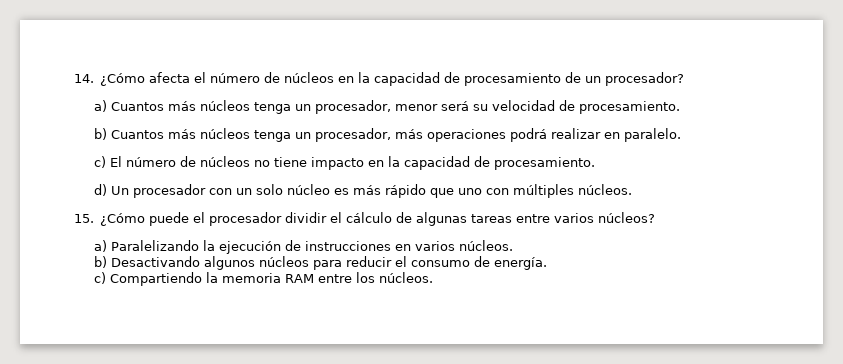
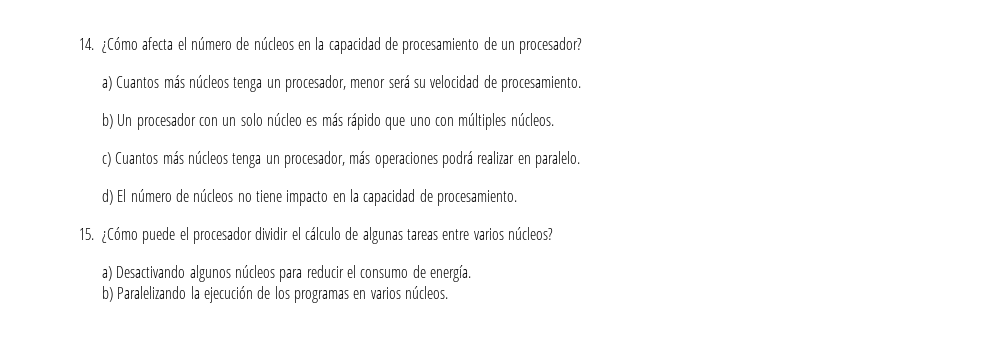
[111,128,682,142] [94,156,596,170] [94,184,108,196] Cuantos más núcleos tenga un procesador, más operaciones podrá realizar en paralelo. // c) El número de núcleos no tiene impacto en la capacidad de procesamiento. // d) -> (114, 121) none
(633, 189) none -> [102,151,580,168] [102,189,517,206] // c) Cuantos más núcleos tenga un procesador, más operaciones podrá realizar en paralelo. // d) El número de núcleos no tiene impacto en la capacidad de procesamiento.
[111,240,514,254] [94,256,108,268] Paralelizando la ejecución de instrucciones en varios núcleos. // b) -> (113, 273) none
[94,272,376,286] c) Compartiendo la memoria RAM entre los -> [102,286,401,303] b) Paralelizando la ejecución de los programas en varios

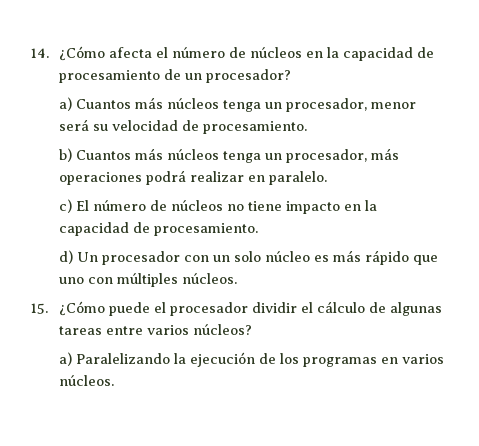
(114, 121) none -> [75,148,399,163] [58,170,327,185] [58,199,377,214] [58,222,258,236] [58,250,73,264] Cuantos más núcleos tenga un procesador, más operaciones podrá realizar en paralelo. // c) El número de núcleos no tiene impacto en la capacidad de procesamiento. // d)
[102,151,580,168] [102,189,517,206] // c) Cuantos más núcleos tenga un procesador, más operaciones podrá realizar en paralelo. // d) El número de núcleos no tiene impacto en la capacidad de procesamiento. -> (237, 278) none
[116,265,471,282] [102,286,114,302] Desactivando algunos núcleos para reducir el consumo de energía. // b) -> (72, 359) none

